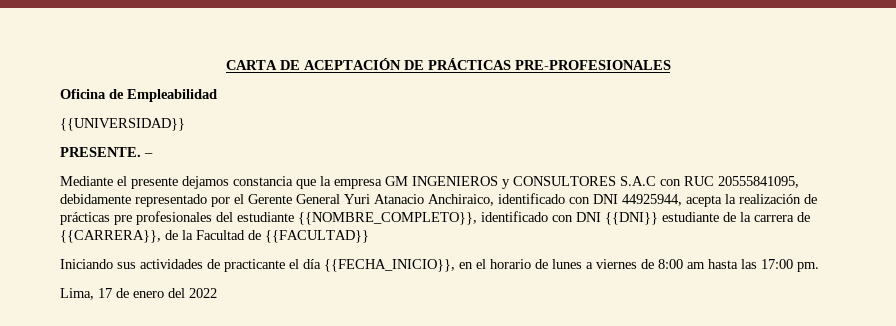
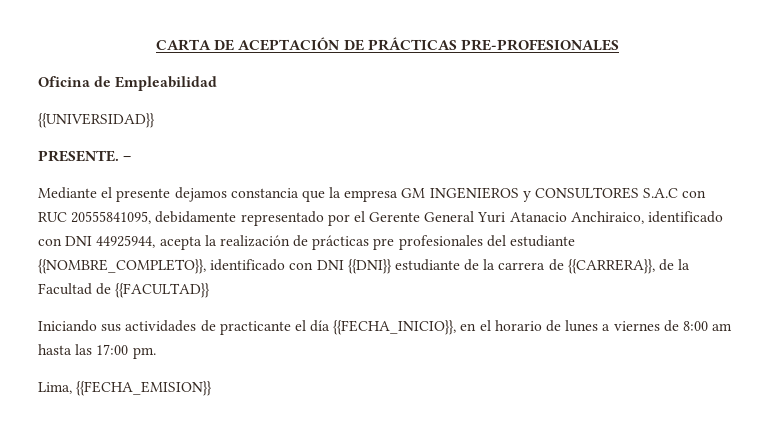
[98,288,217,298] 17 de enero del 2022 -> [76,381,213,396] {{FECHA_EMISION}}

